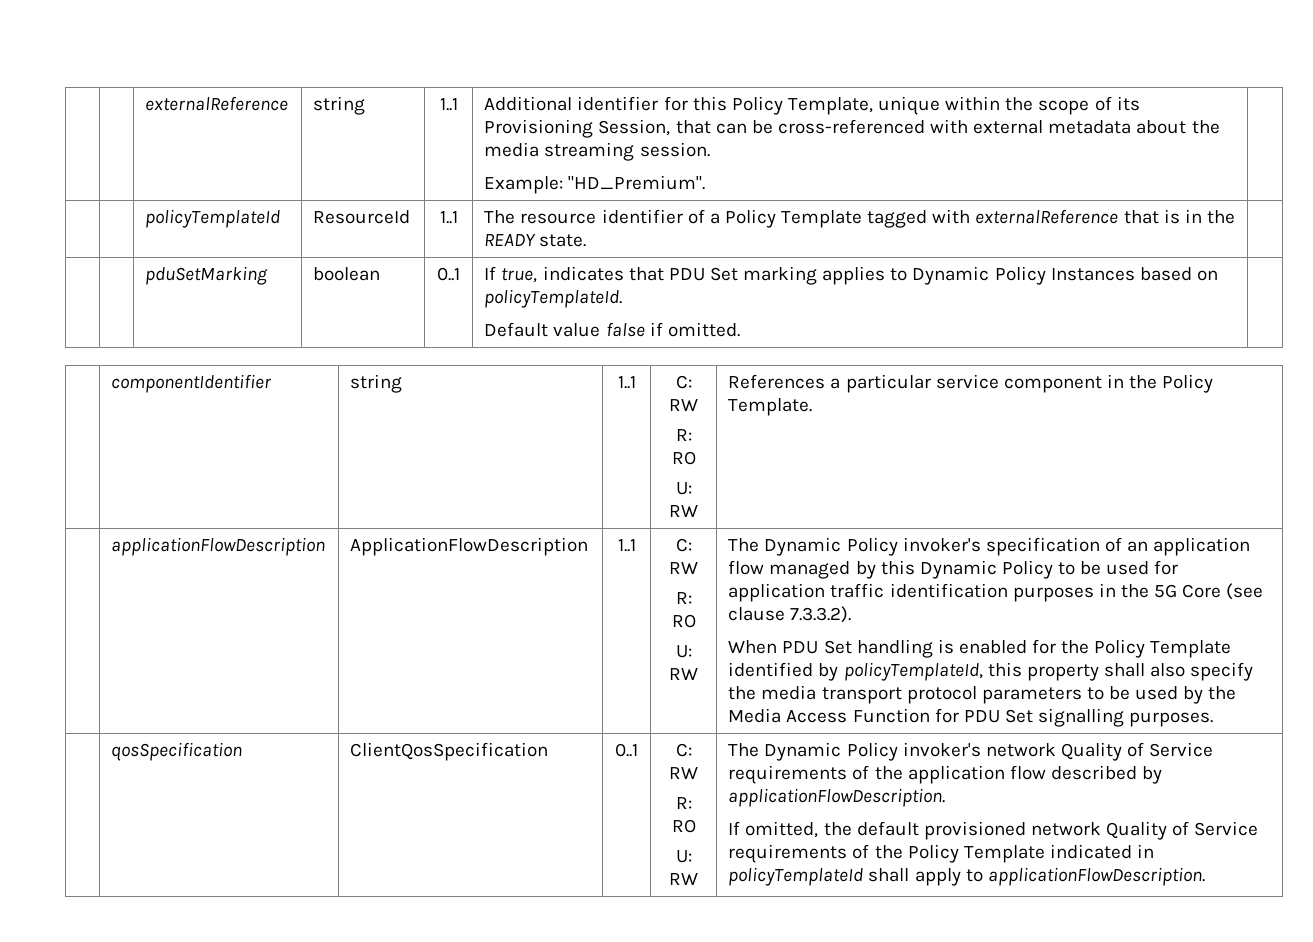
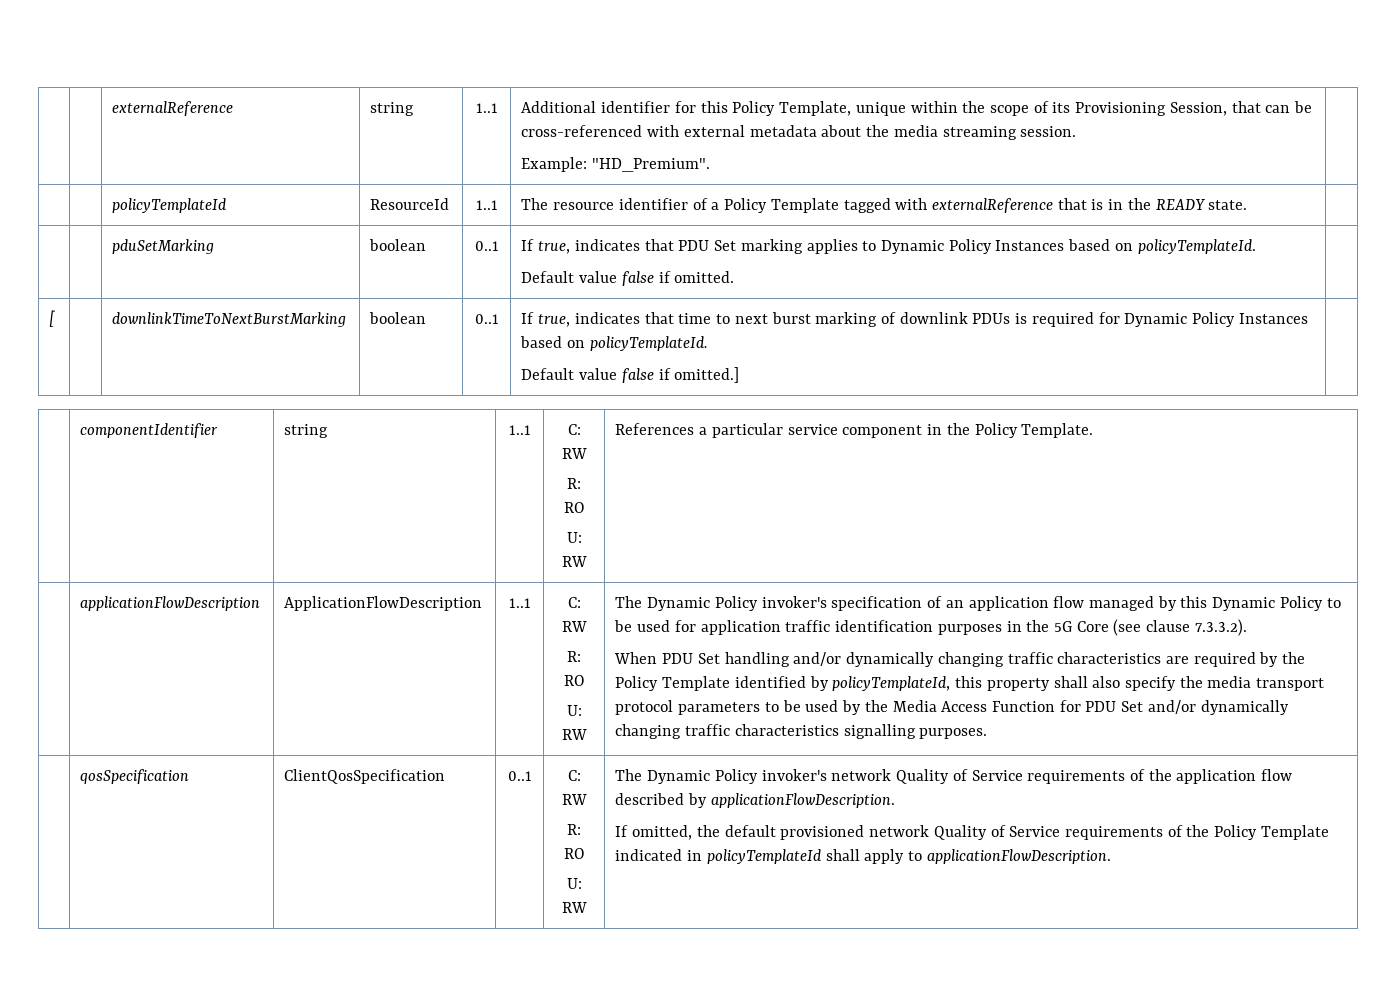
(740, 329) none -> [49,310,57,327] [112,312,347,327] [369,312,427,324] [474,314,499,324] [521,312,1308,327] [520,336,708,351] [521,367,740,383] // [ | | downlinkTimeToNextBurstMarking | boolean | 0..1 | If true, indicates that time to next burst marking of downlink PDUs is required for Dynamic Policy Instances based on policyTemplateId. // Default value false if omitted.] |
[937,639,1057,654] is enabled for -> [793,652,1279,667] and/or dynamically changing traffic characteristics are required by
(1033, 716) none -> [1147,700,1289,715] [615,724,839,739] and/or dynamically changing traffic characteristics

